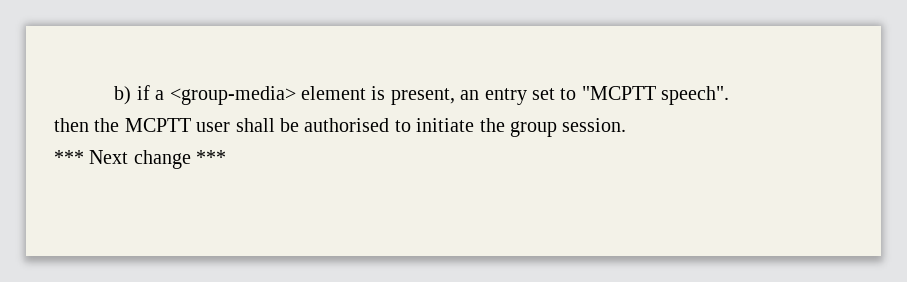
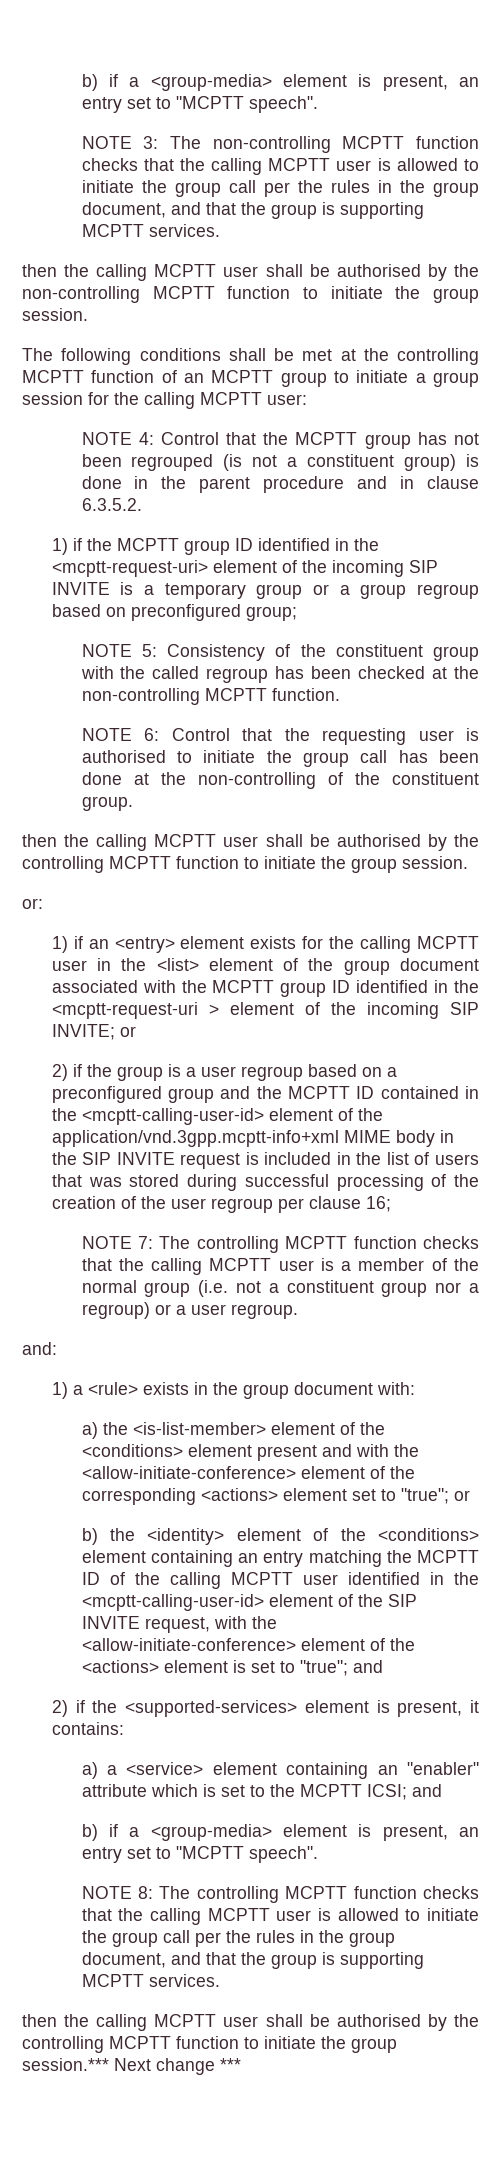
[54,118,627,137] [54,150,84,164] // then the MCPTT user shall be authorised to initiate the group session. // *** -> [81,136,479,153] [81,158,479,175] [81,180,479,197] [81,202,424,219] [81,224,220,237] [22,264,479,281] [22,286,480,303] [22,308,88,321] [22,348,479,365] [22,370,479,387] [22,392,307,409] [81,432,479,449] [81,454,480,471] [81,476,480,493] [81,498,142,511] [51,538,379,555] [51,560,438,577] [51,582,479,599] [51,604,297,621] [81,644,480,661] [80,666,479,683] [81,688,340,705] [81,728,480,745] [81,750,479,767] [81,772,479,789] [81,796,133,811] [22,834,479,851] [22,856,468,873] [22,898,43,909] [51,936,480,953] [51,958,479,975] [51,980,479,997] [51,1002,479,1019] [51,1024,136,1040] [51,1064,397,1081] [51,1086,479,1103] [51,1108,383,1125] [51,1130,454,1147] [51,1152,480,1169] [51,1174,479,1191] [51,1196,391,1213] [81,1236,480,1253] [81,1258,479,1275] [81,1280,479,1297] [81,1302,298,1319] [22,1342,57,1355] [51,1382,415,1399] [81,1422,385,1439] [81,1444,419,1461] [81,1466,415,1479] [81,1488,470,1505] [81,1528,480,1545] [81,1550,480,1567] [81,1572,479,1589] [81,1594,417,1611] [81,1616,277,1633] [81,1638,415,1651] [81,1660,383,1676] [51,1700,479,1717] [51,1722,124,1735] [81,1762,480,1779] [81,1784,442,1800] [81,1824,479,1841] [81,1846,318,1863] [81,1886,480,1903] [81,1908,479,1925] [81,1930,395,1947] [81,1952,424,1969] [81,1974,220,1987] [22,2014,479,2031] [22,2036,397,2053] [22,2058,109,2071] // NOTE 3: The non-controlling MCPTT function checks that the calling MCPTT user is allowed to initiate the group call per the rules in the group document, and that the group is supporting MCPTT services. // then the calling MCPTT user shall be authorised by the non-controlling MCPTT function to initiate the group session. // The following conditions shall be met at the controlling MCPTT function of an MCPTT group to initiate a group session for the calling MCPTT user: // NOTE 4: Control that the MCPTT group has not been regrouped (is not a constituent group) is done in the parent procedure and in clause 6.3.5.2. // 1) if the MCPTT group ID identified in the <mcptt-request-uri> element of the incoming SIP INVITE is a temporary group or a group regroup based on preconfigured group; // NOTE 5: Consistency of the constituent group with the called regroup has been checked at the non-controlling MCPTT function. // NOTE 6: Control that the requesting user is authorised to initiate the group call has been done at the non-controlling of the constituent group. // then the calling MCPTT user shall be authorised by the controlling MCPTT function to initiate the group session. // or: // 1) if an <entry> element exists for the calling MCPTT user in the <list> element of the group document associated with the MCPTT group ID identified in the <mcptt-request-uri > element of the incoming SIP INVITE; or // 2) if the group is a user regroup based on a preconfigured group and the MCPTT ID contained in the <mcptt-calling-user-id> element of the application/vnd.3gpp.mcptt-info+xml MIME body in the SIP INVITE request is included in the list of users that was stored during successful processing of the creation of the user regroup per clause 16; // NOTE 7: The controlling MCPTT function checks that the calling MCPTT user is a member of the normal group (i.e. not a constituent group nor a regroup) or a user regroup. // and: // 1) a <rule> exists in the group document with: // a) the <is-list-member> element of the <conditions> element present and with the <allow-initiate-conference> element of the corresponding <actions> element set to "true"; or // b) the <identity> element of the <conditions> element containing an entry matching the MCPTT ID of the calling MCPTT user identified in the <mcptt-calling-user-id> element of the SIP INVITE request, with the <allow-initiate-conference> element of the <actions> element is set to "true"; and // 2) if the <supported-services> element is present, it contains: // a) a <service> element containing an "enabler" attribute which is set to the MCPTT ICSI; and // b) if a <group-media> element is present, an entry set to "MCPTT speech". // NOTE 8: The controlling MCPTT function checks that the calling MCPTT user is allowed to initiate the group call per the rules in the group document, and that the group is supporting MCPTT services. // then the calling MCPTT user shall be authorised by the controlling MCPTT function to initiate the group session.***

